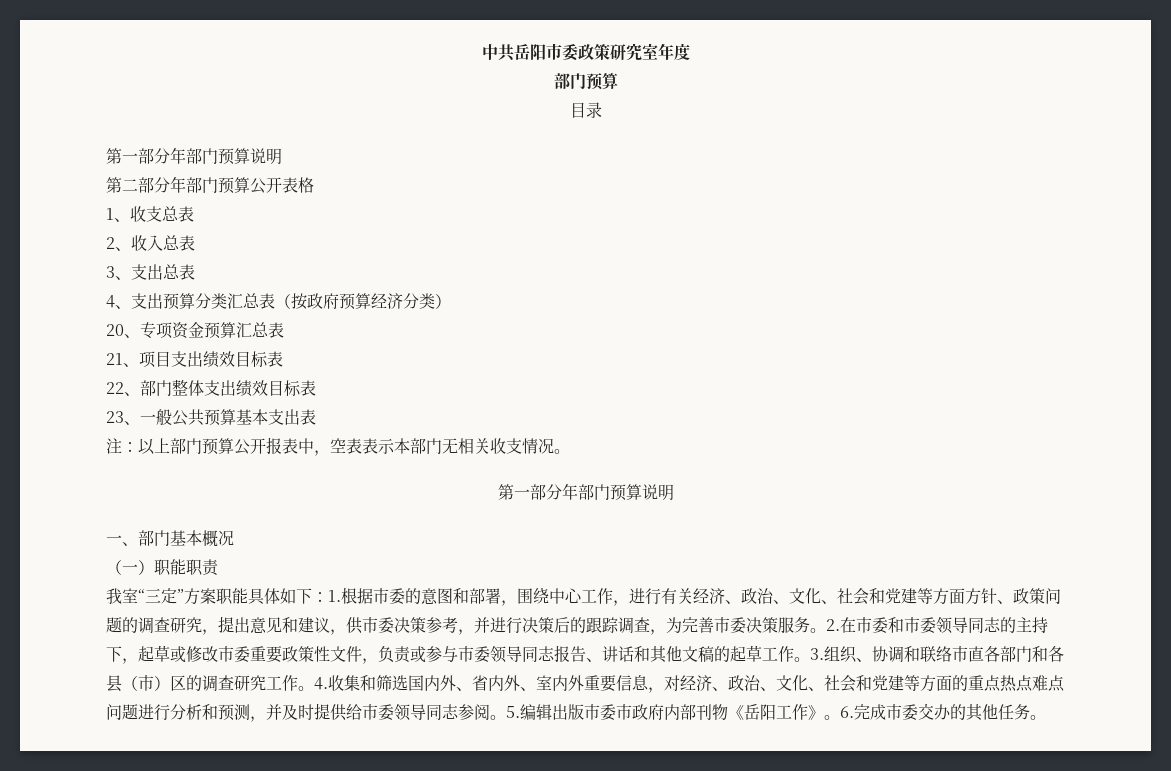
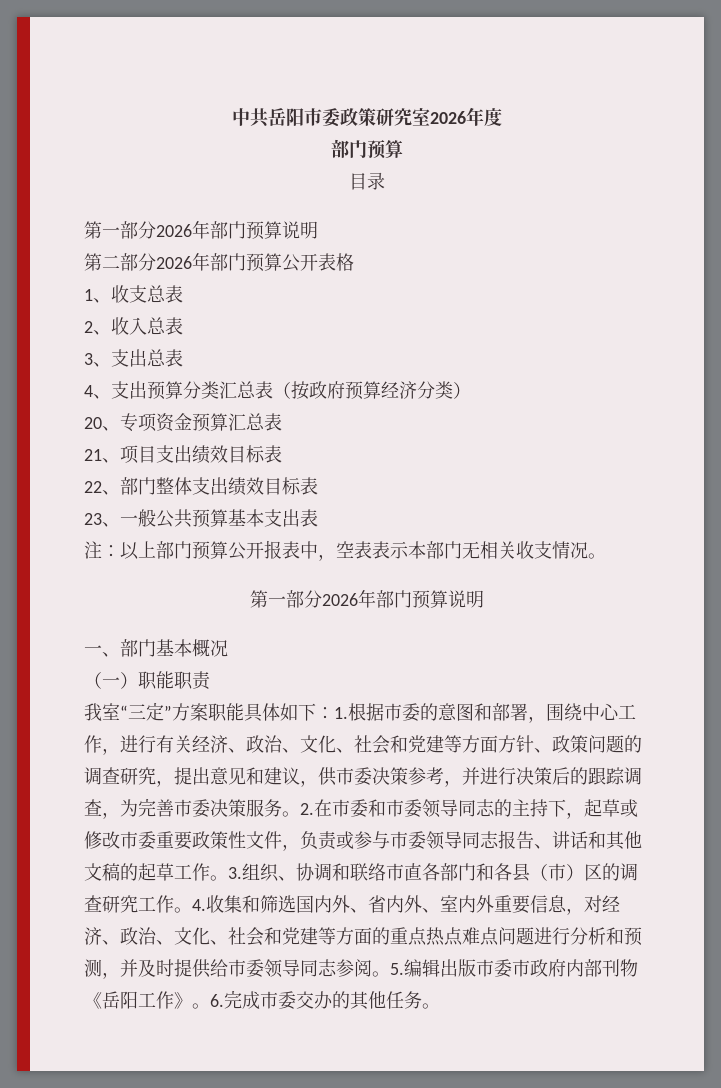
(658, 51) none -> [429,111,466,124] 2026
(170, 156) none -> [156,224,192,237] 2026
(170, 185) none -> [156,256,192,269] 2026
(562, 492) none -> [321,593,358,606] 2026

